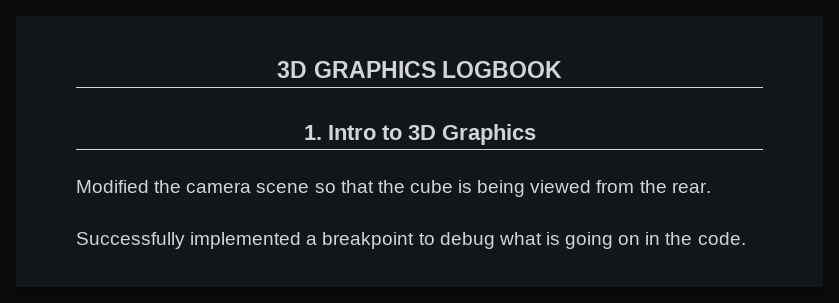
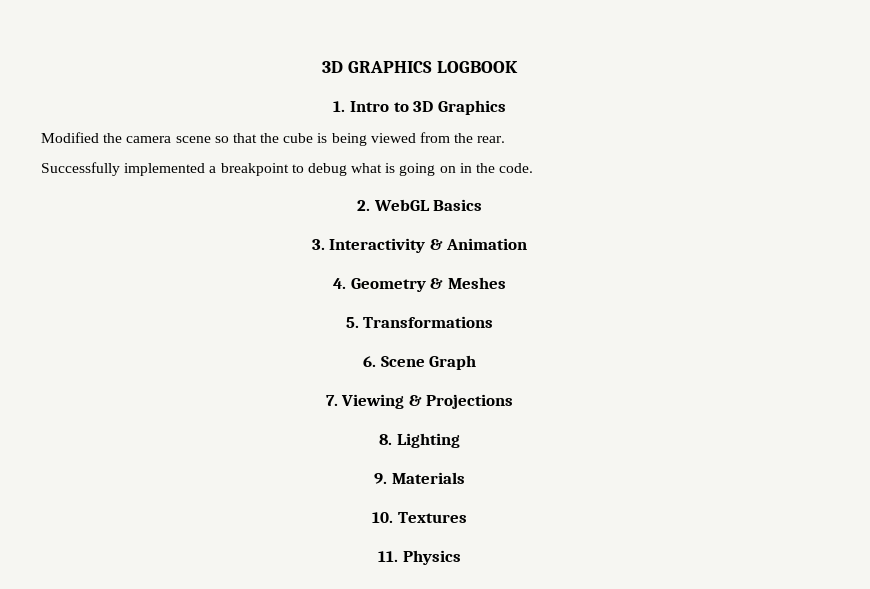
(746, 238) none -> [356,199,483,211] [311,238,528,253] [333,277,506,292] [345,316,494,328] [362,355,477,370] [325,394,514,409] [379,433,460,448] [374,472,465,484] [372,512,467,523] [378,550,461,565] // 2. WebGL Basics // 3. Interactivity & Animation // 4. Geometry & Meshes // 5. Transformations // 6. Scene Graph // 7. Viewing & Projections // 8. Lighting // 9. Materials // 10. Textures // 11. Physics

